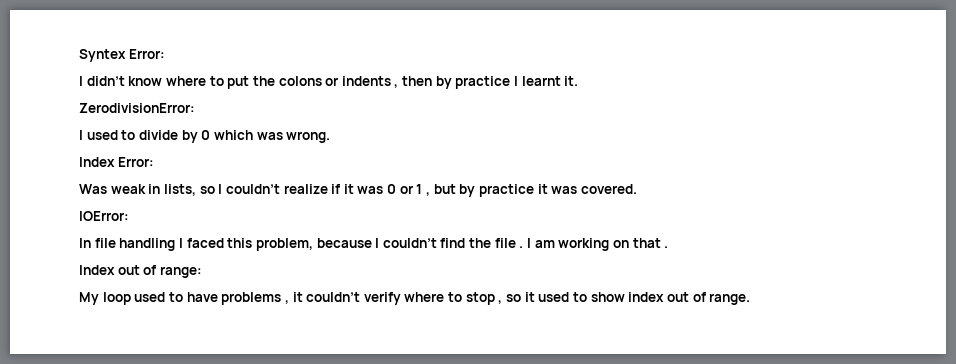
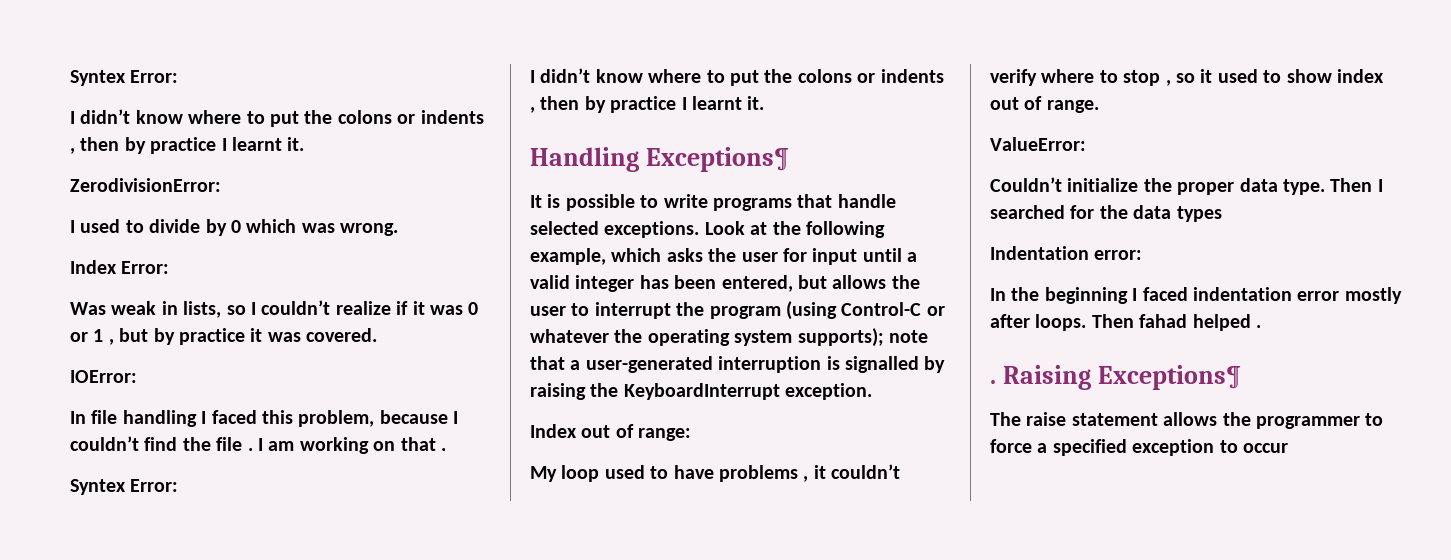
(669, 247) none -> [70,479,179,495] [530,68,944,86] [530,96,765,113] [530,147,789,172] [530,194,896,211] [530,221,885,238] [530,248,918,265] [530,275,920,292] [530,301,945,320] [530,328,928,347] [530,356,946,373] [530,383,873,400] // Syntex Error: // I didn’t know where to put the colons or indents , then by practice I learnt it. // Handling Exceptions¶ // It is possible to write programs that handle selected exceptions. Look at the following example, which asks the user for input until a valid integer has been entered, but allows the user to interrupt the program (using Control-C or whatever the operating system supports); note that a user-generated interruption is signalled by raising the KeyboardInterrupt exception.
(751, 299) none -> [990,137,1086,151] [990,177,1383,195] [990,205,1222,222] [990,246,1143,260] [990,287,1402,304] [990,314,1261,331] [990,365,1241,390] [990,412,1384,429] [990,439,1288,456] // ValueError: // Couldn’t initialize the proper data type. Then I searched for the data types // Indentation error: // In the beginning I faced indentation error mostly after loops. Then fahad helped . // . Raising Exceptions¶ // The raise statement allows the programmer to force a specified exception to occur

